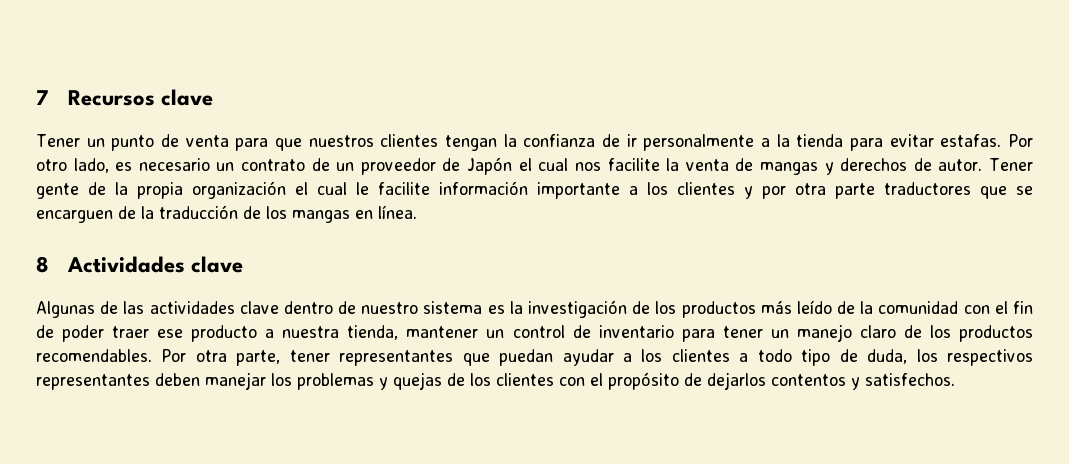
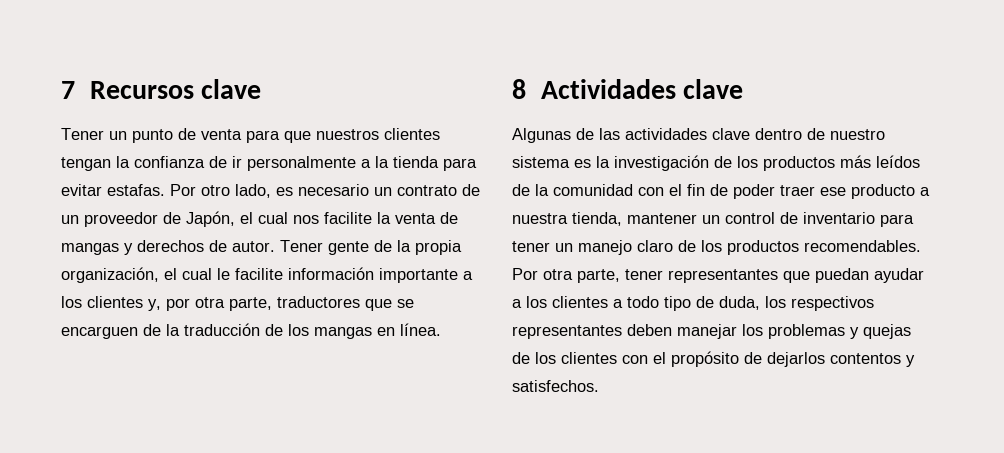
[467,157,513,175] Japón -> [186,211,235,227] Japón,
[192,181,286,199] organización -> [61,267,159,283] organización,
[744,186,753,199] y -> [148,299,161,311] y,
[835,183,875,199] parte -> [229,297,272,311] parte,
[796,300,832,314] leído -> [876,155,920,168] leídos

